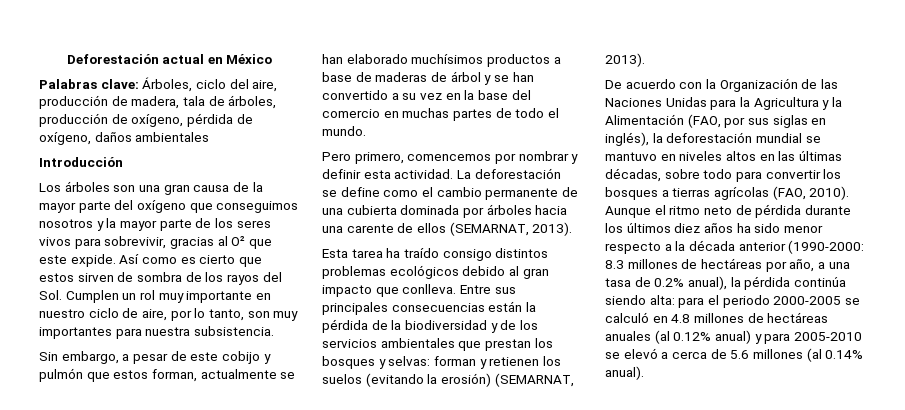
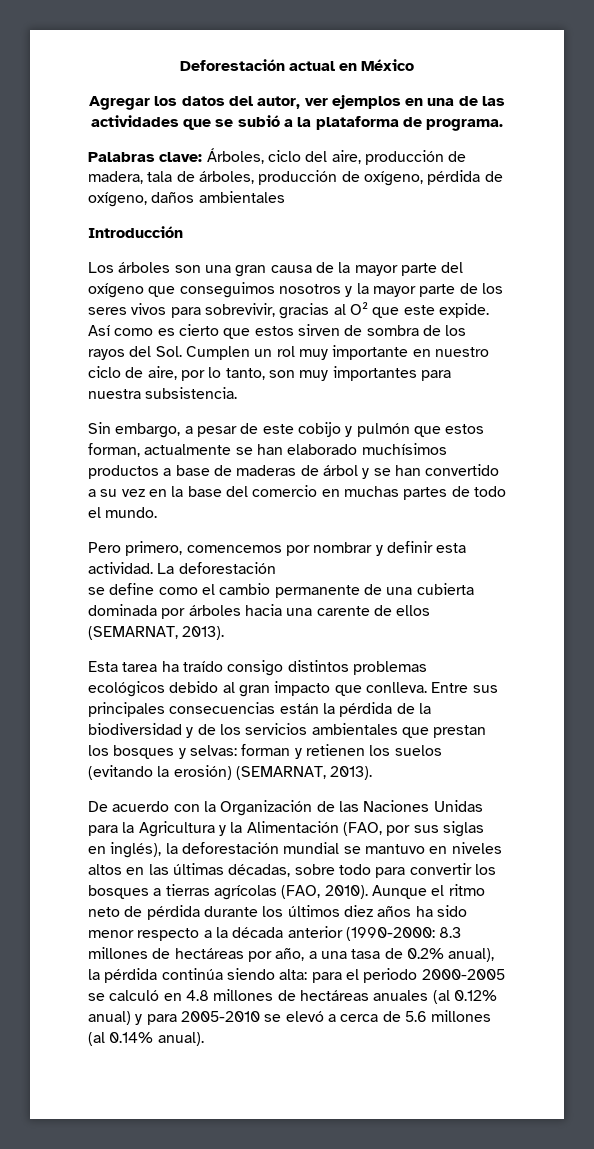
(273, 59) none -> [88,95,506,110] [90,115,504,131] // Agregar los datos del autor, ver ejemplos en una de las actividades que se subió a la plataforma de programa.

